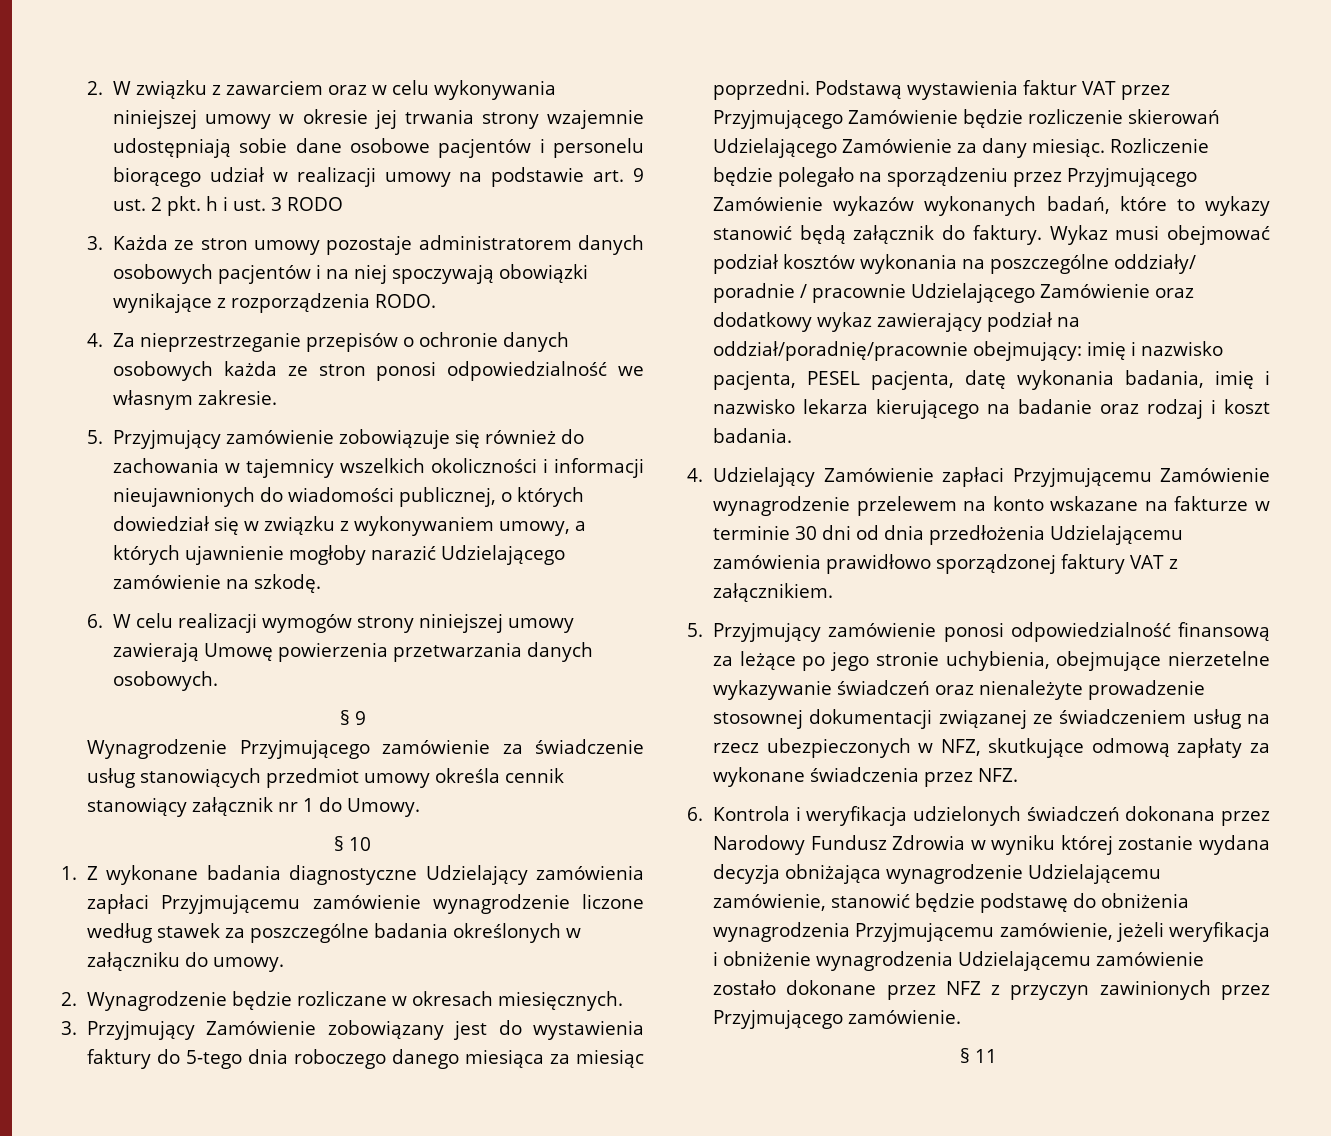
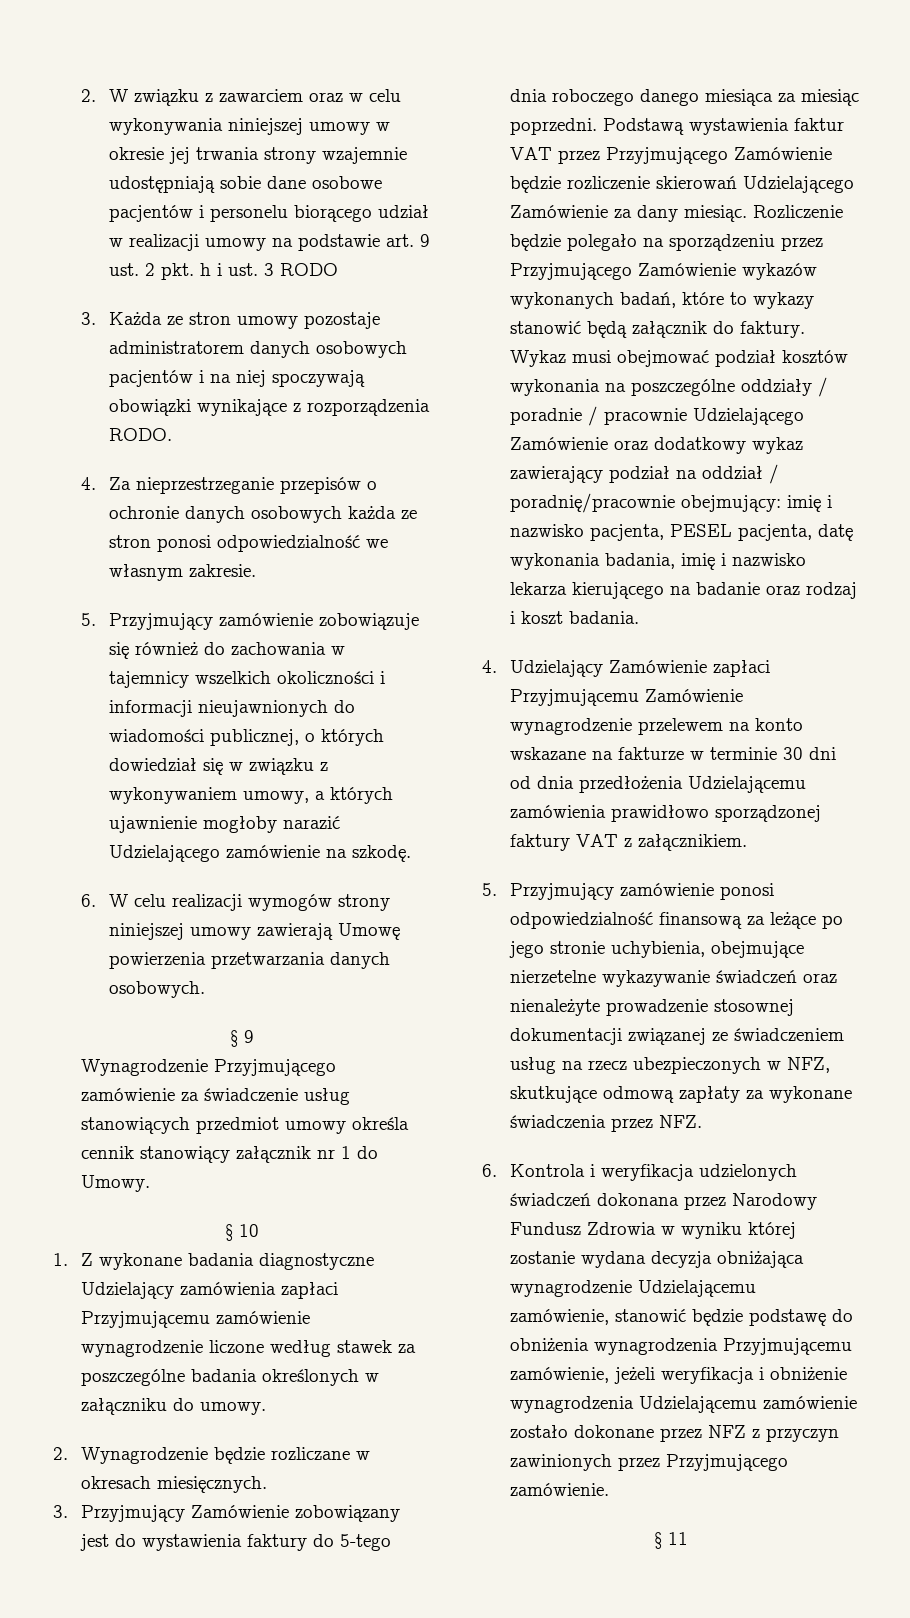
[1114,254,1197,274] oddziały/ -> [740,377,828,397] oddziały /
[713,341,969,361] oddział/poradnię/pracownie -> [701,464,779,484] [509,493,675,513] oddział / poradnię/pracownie

